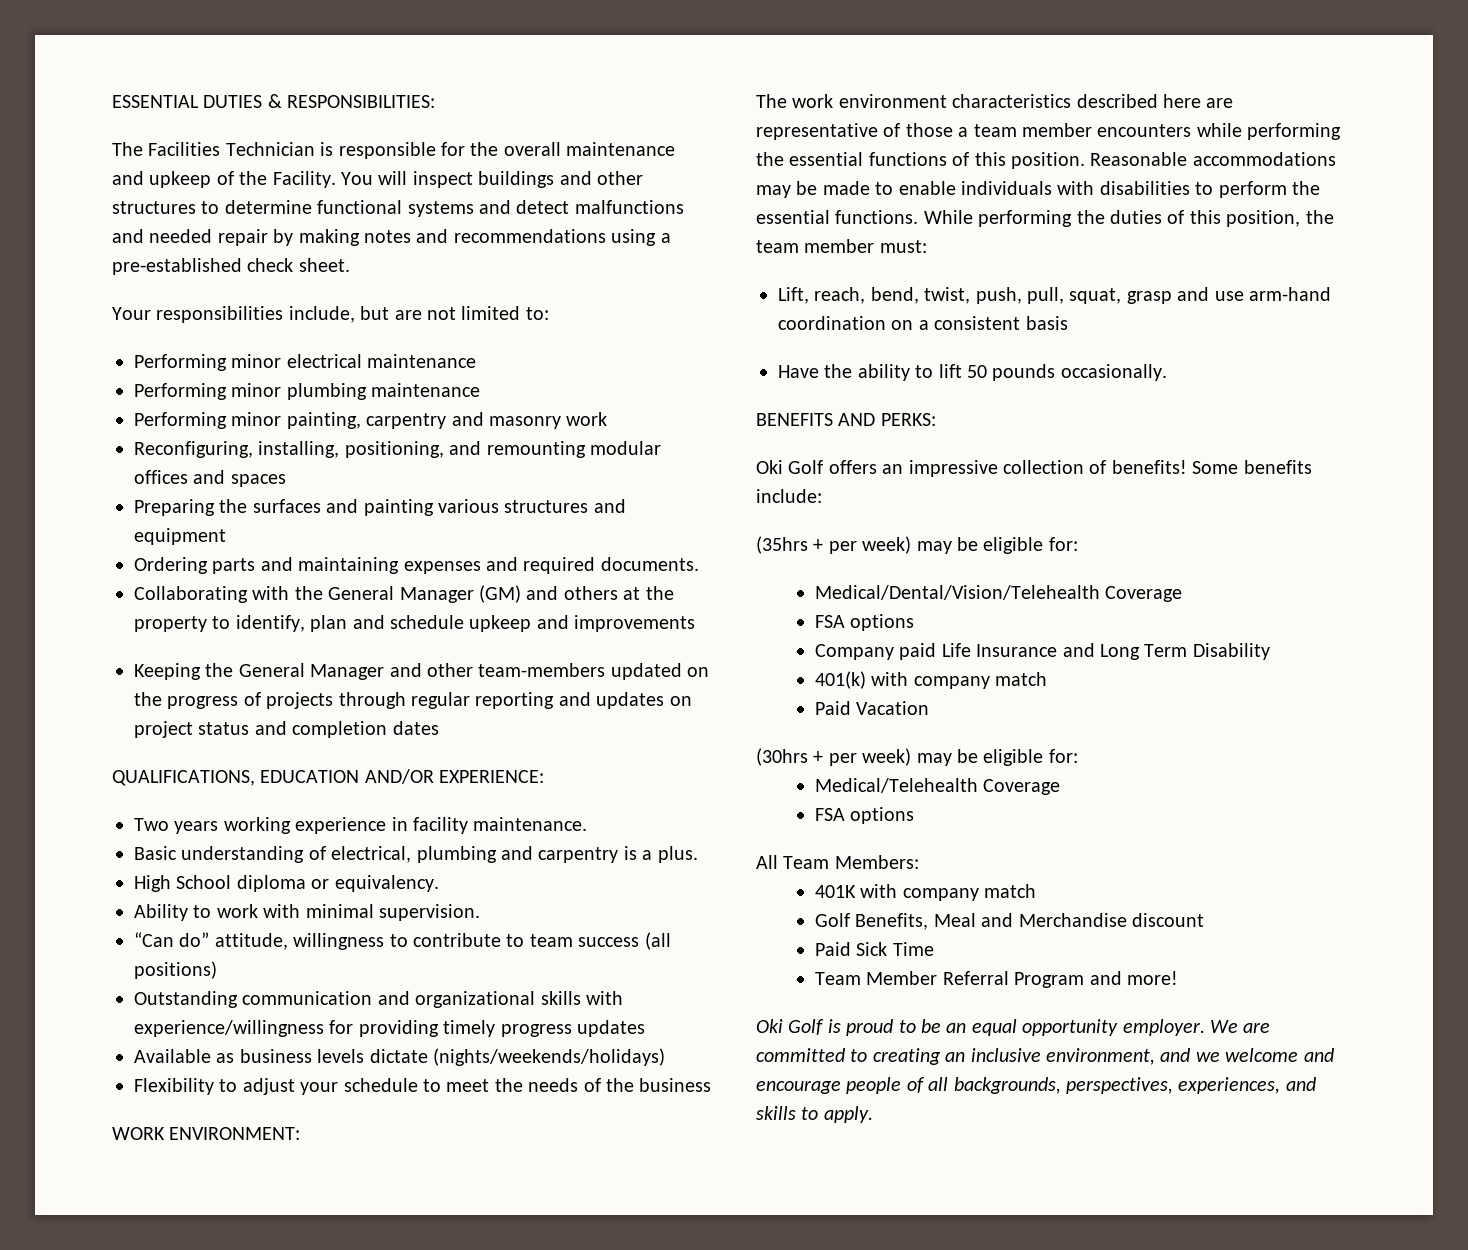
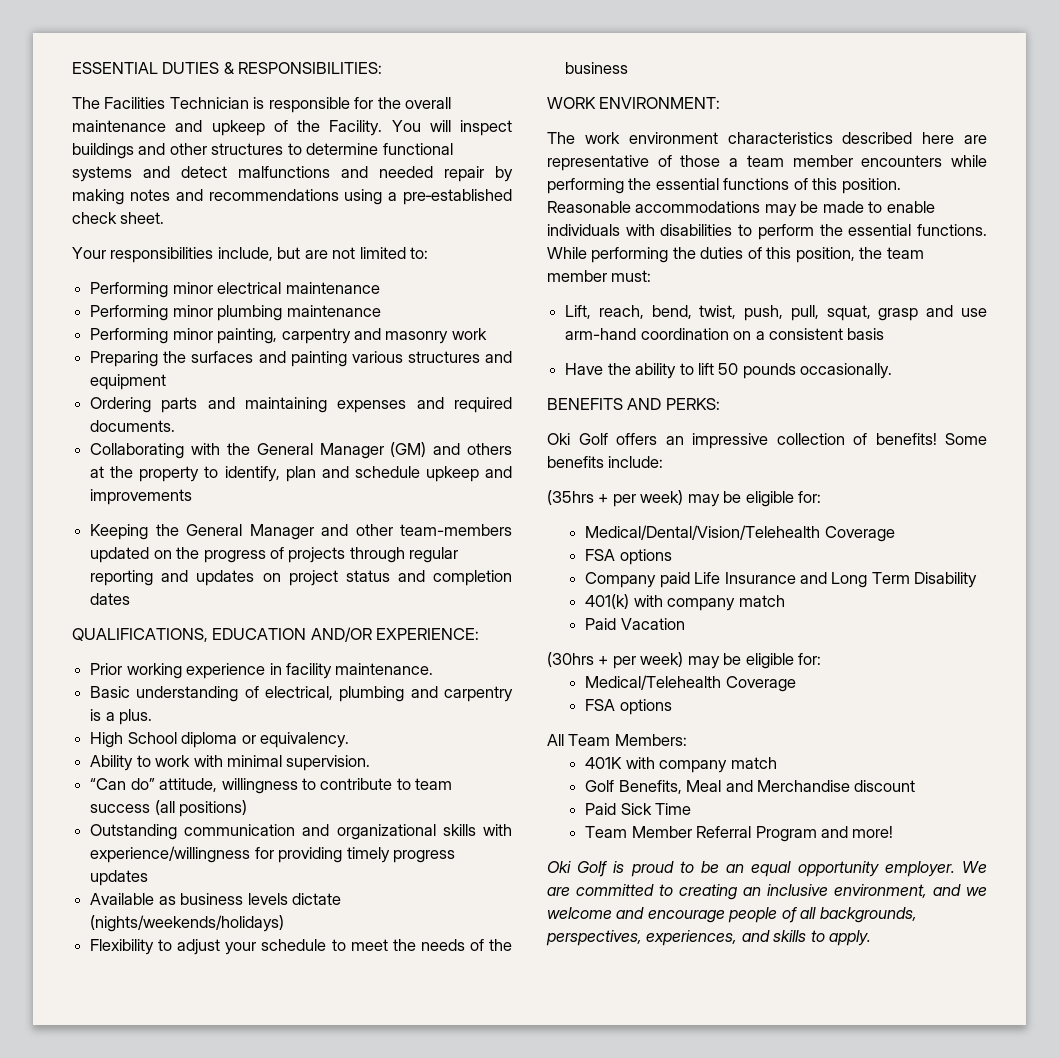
[134,441,661,458] [134,470,286,487] // Reconfiguring, installing, positioning, and remounting modular offices and spaces -> (487, 334) none
[134,818,219,834] Two years -> [90,663,123,675] Prior

